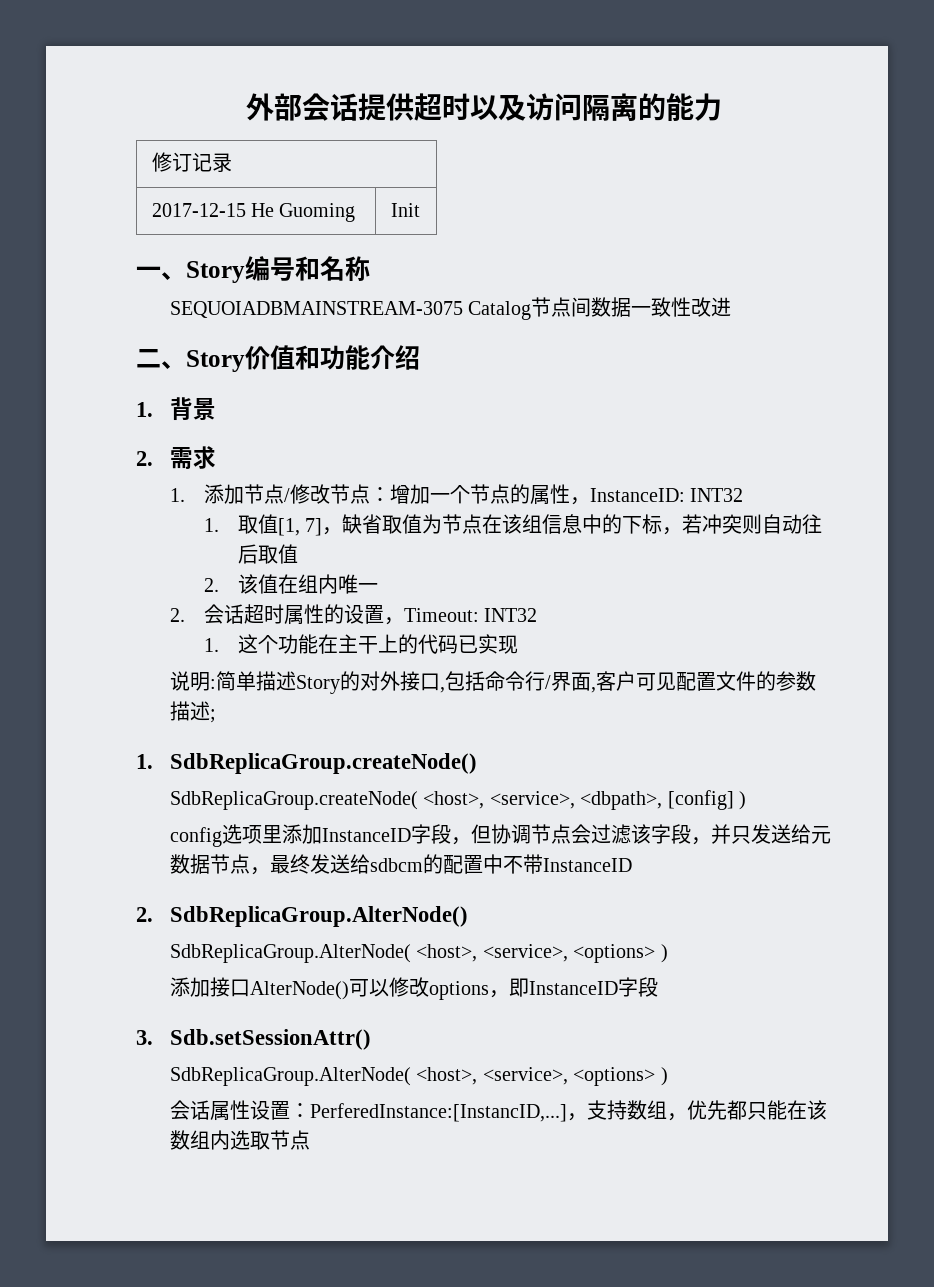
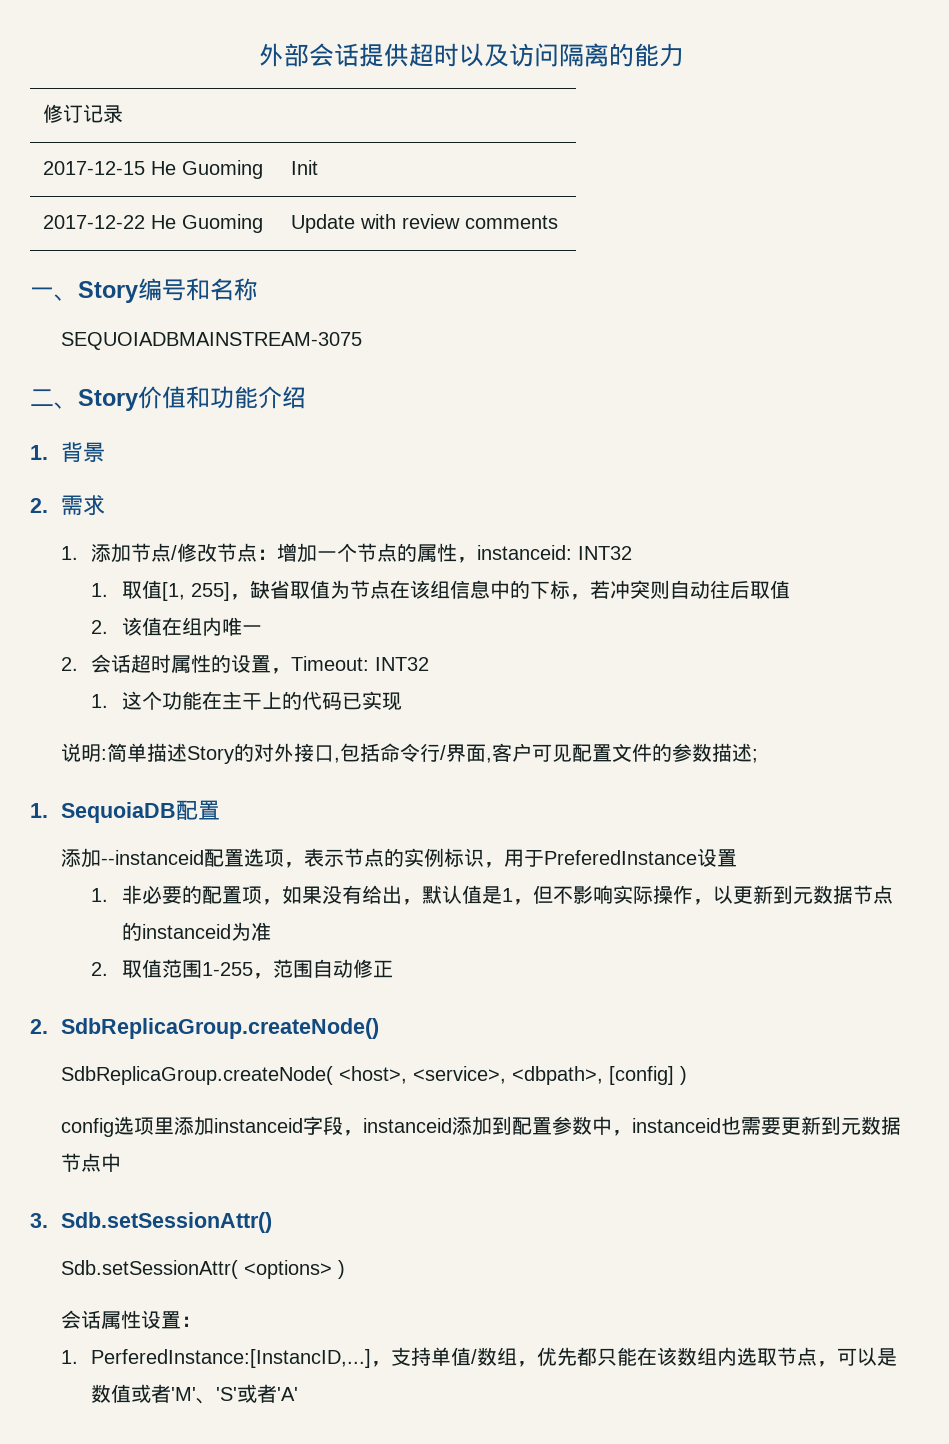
(420, 210) none -> [42,214,263,233] [290,214,558,233] // 2017-12-22 He Guoming | Update with review comments
[468,297,732,320] Catalog节点间数据一致性改进 -> (362, 341) none
[589,488,685,502] InstanceID: -> [477,545,573,560] instanceid:
[305,518,323,536] 7] -> [190,582,230,601] 255]
(153, 761) none -> [60,800,220,823] [60,848,737,868] [91,885,893,905] [121,922,271,941] [91,959,393,979] [30,1019,48,1034] SequoiaDB配置 // 添加--instanceid配置选项，表示节点的实例标识，用于PreferedInstance设置 // 1.非必要的配置项，如果没有给出，默认值是1，但不影响实际操作，以更新到元数据节点的instanceid为准 // 2.取值范围1-255，范围自动修正 // 2.
[321,824,831,845] [169,854,632,875] [136,906,468,927] [169,944,668,963] [169,977,658,1000] InstanceID字段，但协调节点会过滤该字段，并只发送给元数据节点，最终发送给sdbcm的配置中不带InstanceID // 2. SdbReplicaGroup.AlterNode() // SdbReplicaGroup.AlterNode( <host>, <service>, <options> ) // 添加接口AlterNode()可以修改options，即InstanceID字段 -> [213,1116,901,1136] [60,1153,121,1172] instanceid字段，instanceid添加到配置参数中，instanceid也需要更新到元数据节点中
[169,1067,568,1086] SdbReplicaGroup.AlterNode( <host>, <service>, -> [60,1260,238,1279] Sdb.setSessionAttr(
(310, 1110) none -> [60,1350,78,1364] // 1.
(627, 1110) none -> [431,1347,478,1366] 单值/
(310, 1140) none -> [817,1347,898,1367] [91,1384,299,1404] ，可以是数值或者'M'、'S'或者'A'

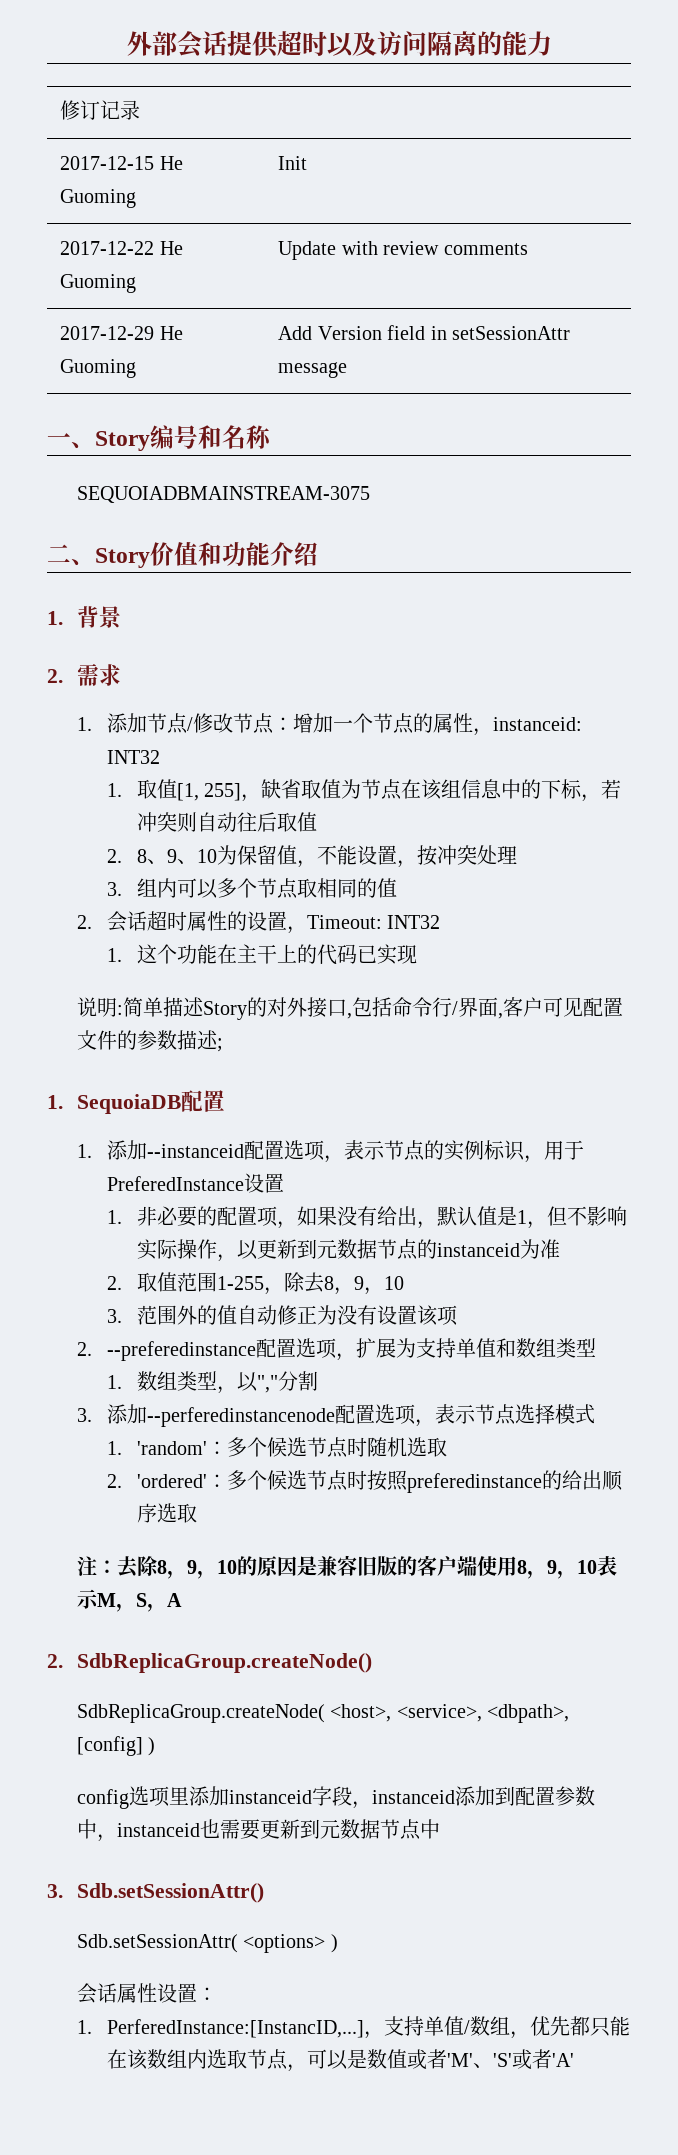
(558, 222) none -> [60,326,183,340] [60,359,137,378] [278,325,571,340] [278,362,348,378] // 2017-12-29 He Guoming | Add Version field in setSessionAttr message
[121,617,262,636] 该值在组内唯一 -> [136,845,517,868] [106,878,397,899] 8、9、10为保留值，不能设置，按冲突处理 // 3.组内可以多个节点取相同的值
(220, 810) none -> [76,1144,92,1158] 1.
[272,959,393,978] 范围自动修正 -> [283,1272,404,1295] [106,1305,458,1326] [76,1338,596,1361] [106,1371,318,1394] [76,1404,595,1427] [106,1437,447,1458] [106,1470,623,1493] [136,1503,197,1523] [76,1555,617,1579] [76,1589,182,1612] 除去8，9，10 // 3.范围外的值自动修正为没有设置该项 // 2. --preferedinstance配置选项，扩展为支持单值和数组类型 // 1.数组类型，以","分割 // 3.添加--perferedinstancenode配置选项，表示节点选择模式 // 1. 'random'：多个候选节点时随机选取 // 2. 'ordered'：多个候选节点时按照preferedinstance的给出顺序选取 // 注：去除8，9，10的原因是兼容旧版的客户端使用8，9，10表示M，S，A

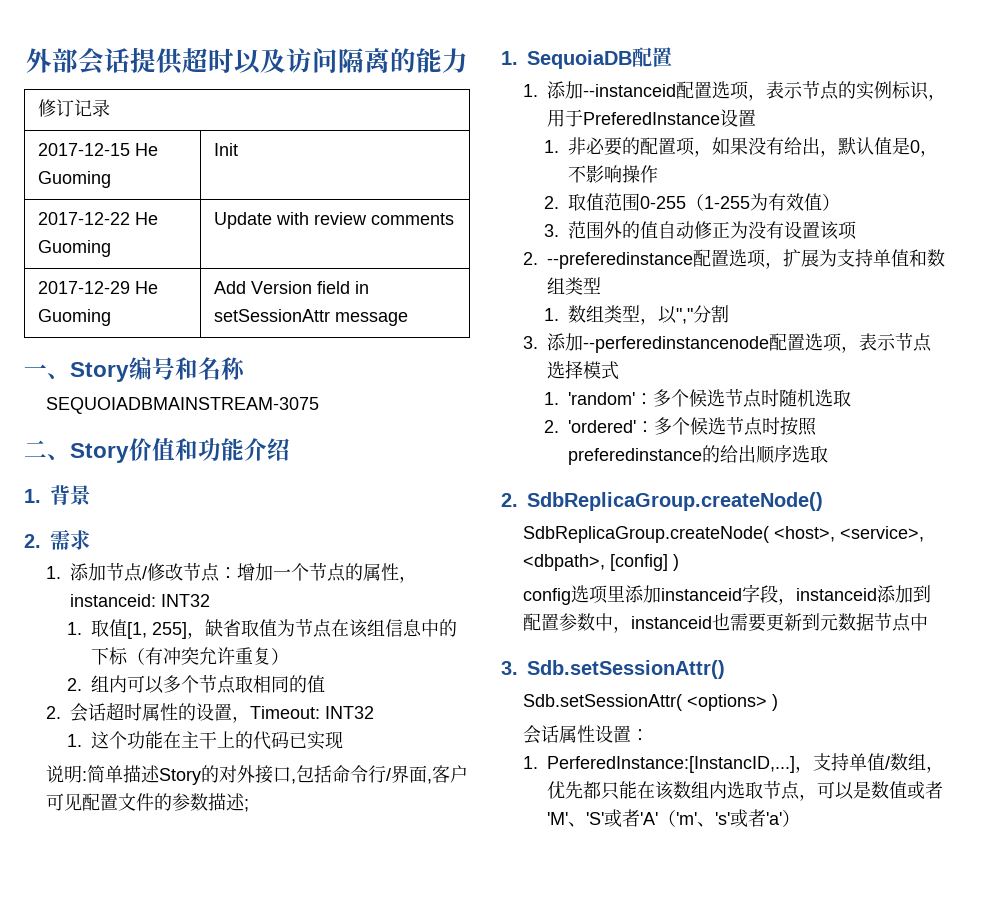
[580,779,621,802] [136,812,317,832] [106,845,517,868] [106,882,122,896] ，若冲突则自动往后取值 // 2. 8、9、10为保留值，不能设置，按冲突处理 // 3. -> [127,647,290,665] [67,678,83,691] （有冲突允许重复） // 2.
[516,1206,627,1229] [136,1239,560,1262] [106,1272,404,1295] 1，但不影响实际操作，以更新到元数据节点的instanceid为准 // 2.取值范围1-255，除去8，9，10 -> [910,140,939,157] [568,165,659,183] [544,193,841,211] 0，不影响操作 // 2.取值范围0-255（1-255为有效值）
[76,1555,617,1579] [76,1589,182,1612] // 注：去除8，9，10的原因是兼容旧版的客户端使用8，9，10表示M，S，A -> (829, 454) none
(574, 2060) none -> [657,809,800,827] （'m'、's'或者'a'）

